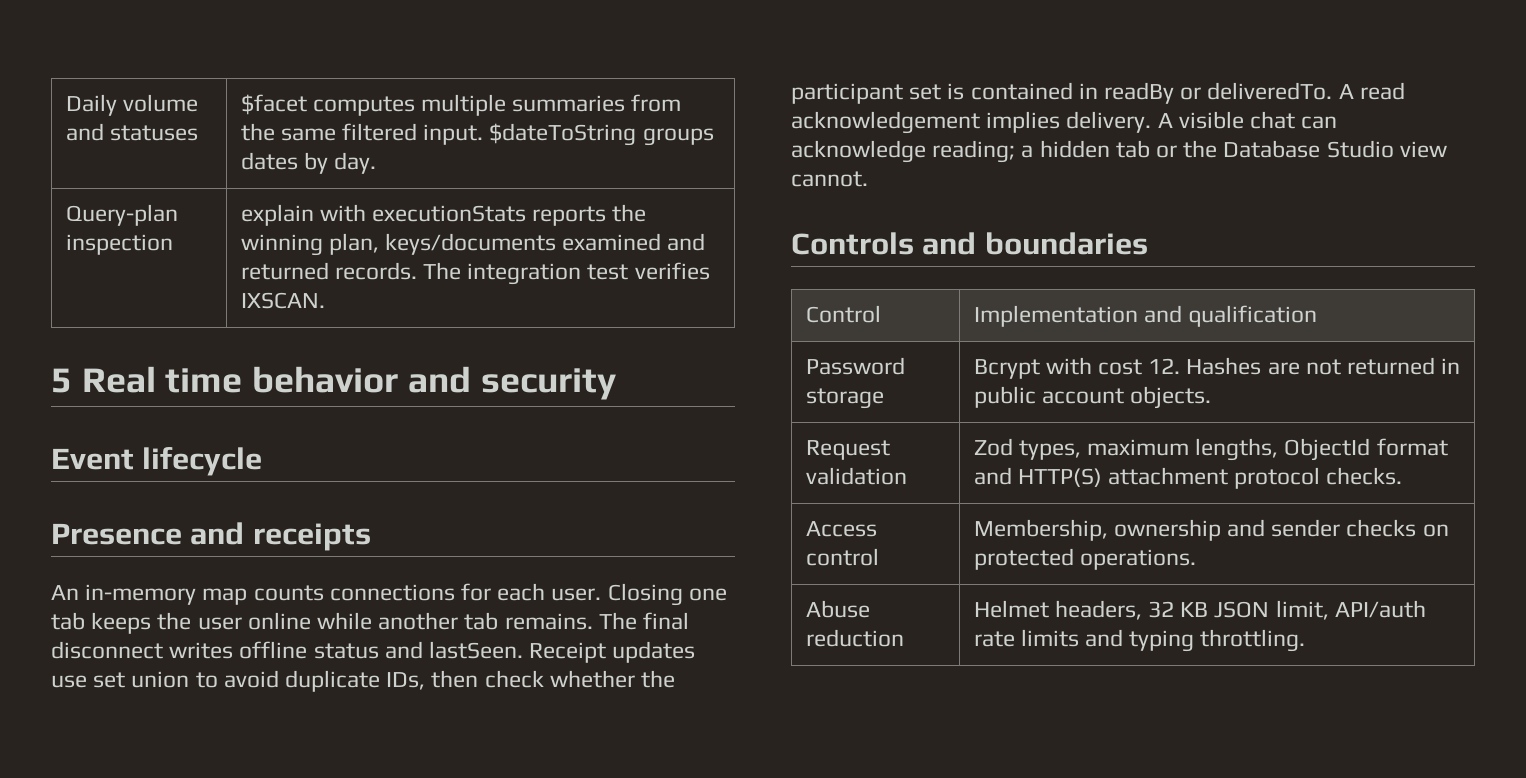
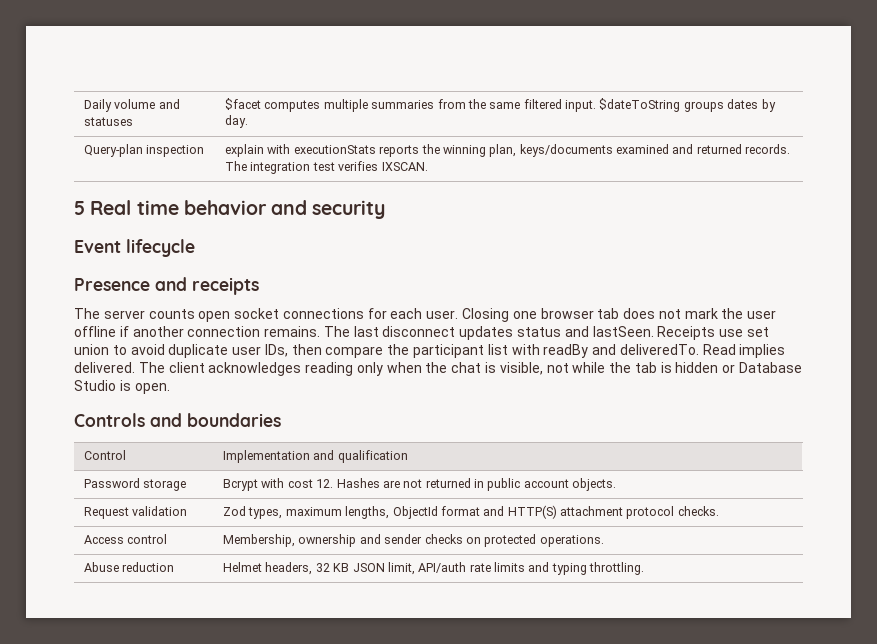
[51,584,324,605] An in-memory map counts -> [74,308,280,322] The server counts open socket
[51,612,690,634] [51,641,308,659] tab keeps the user online while another tab remains. The final disconnect writes offline -> [540,308,777,319] [74,326,514,340] browser tab does not mark the user offline if another connection remains. The last disconnect updates
[529,641,696,663] Receipt updates -> [657,326,716,340] Receipts
(381, 681) none -> [232,346,262,355] user
[484,670,676,688] [791,82,1405,104] [791,111,1338,134] [791,140,1447,163] [791,171,868,187] check whether the participant set is contained in readBy or deliveredTo. A read acknowledgement implies delivery. A visible chat can acknowledge reading; a hidden tab or the Database Studio view cannot. -> [325,344,786,358] [74,362,803,376] [74,380,170,394] compare the participant list with readBy and deliveredTo. Read implies delivered. The client acknowledges reading only when the chat is visible, not while the tab is hidden or Database Studio is open.

